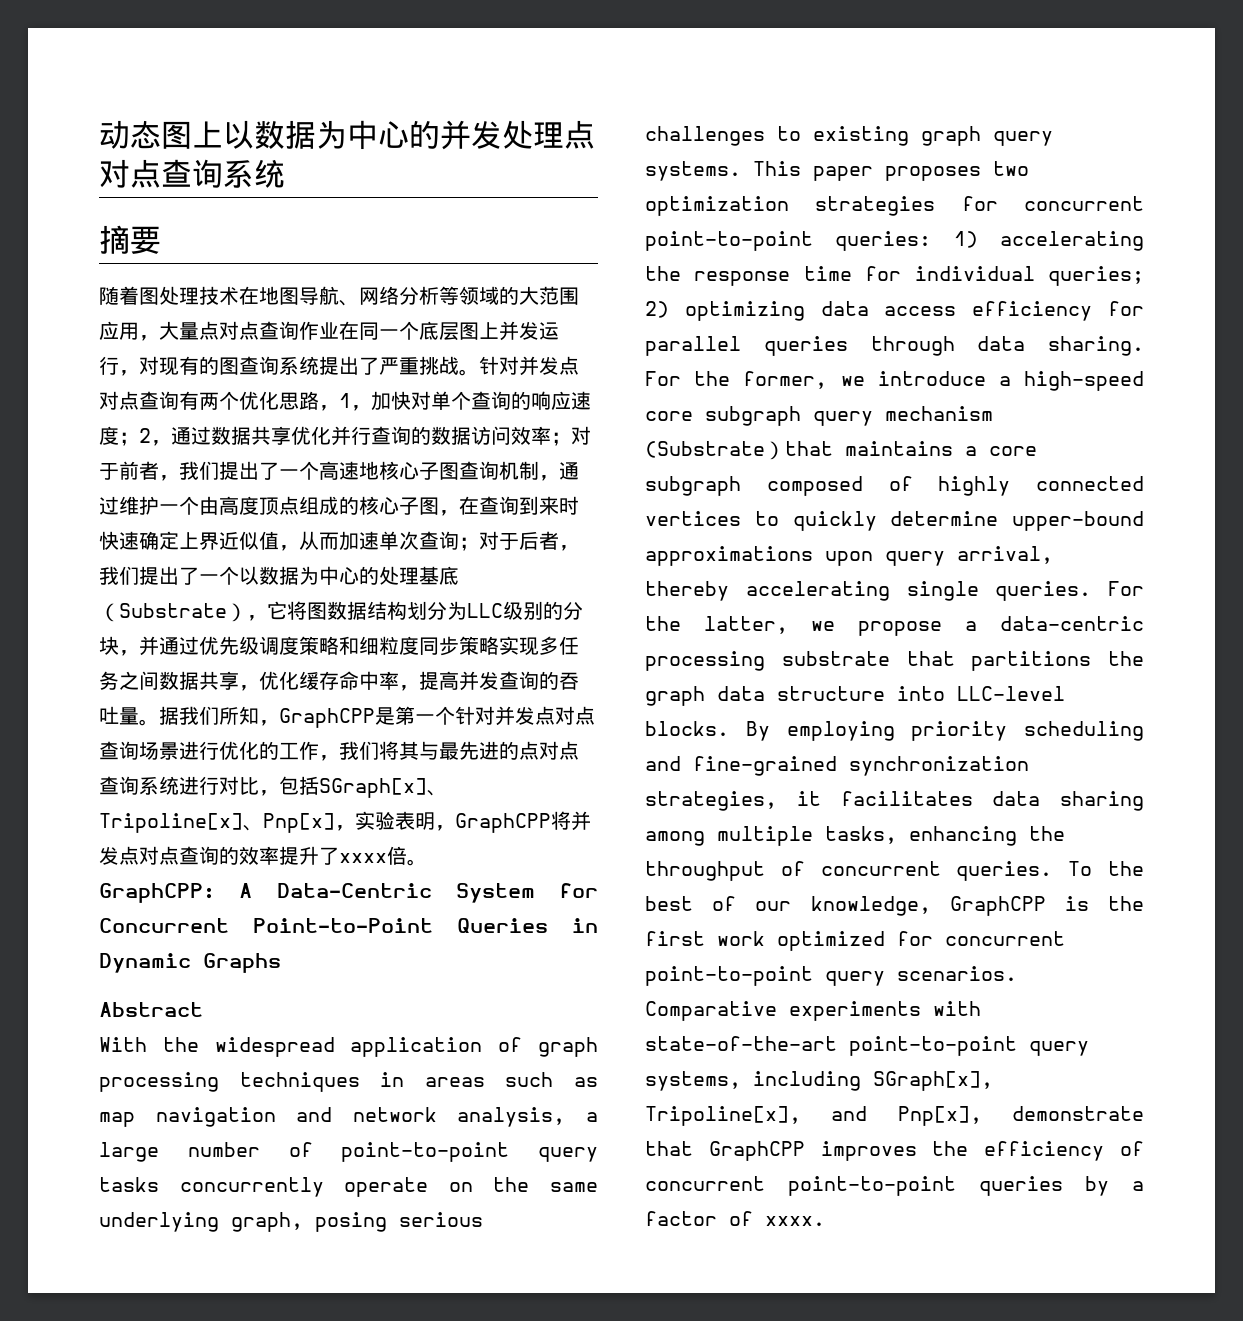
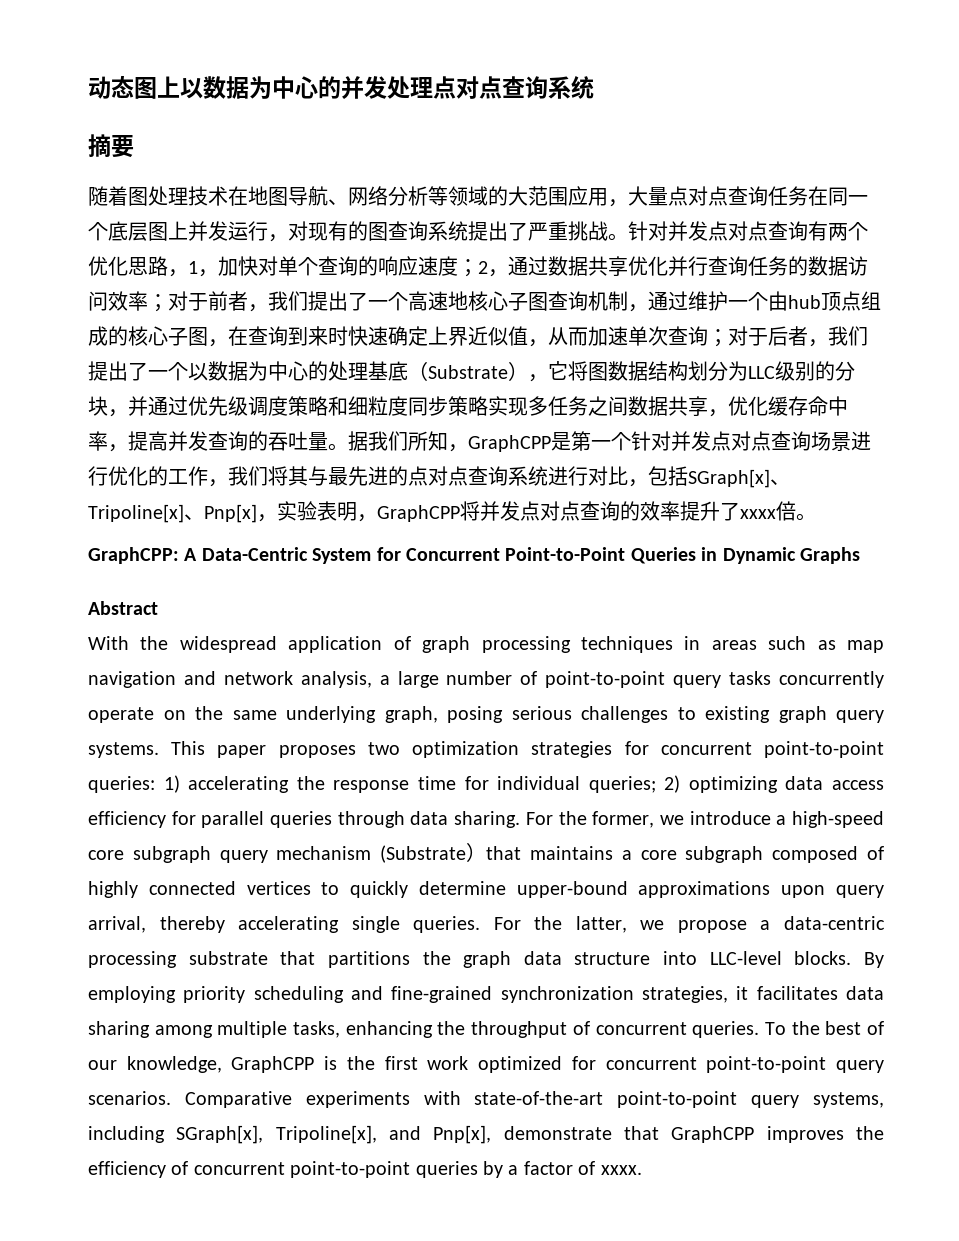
[299,321,339,340] 作业 -> [768,186,808,206] 任务
(411, 435) none -> [748,256,788,276] 任务
[219,496,259,515] 高度 -> [788,295,821,309] hub

